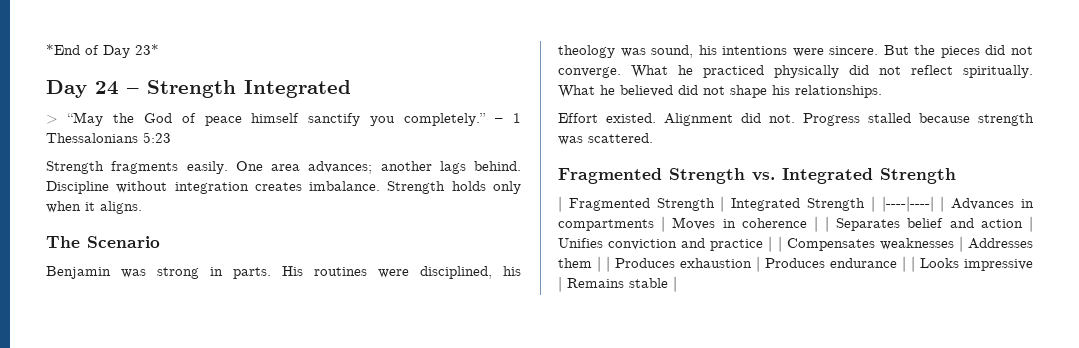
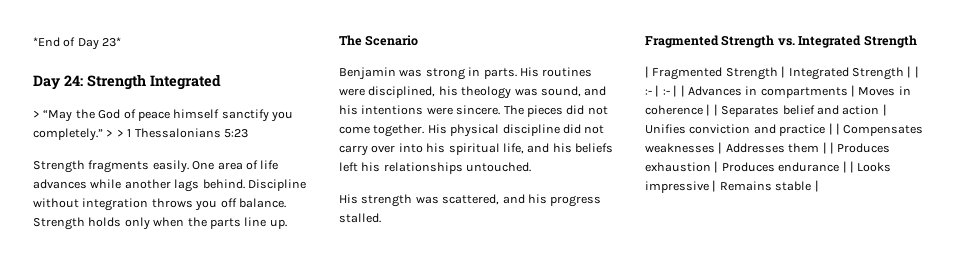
[95,81,139,95] 24 – -> [64,75,83,86] 24:
[495,118,504,123] – -> [106,129,124,137] > >
[308,161,373,174] advances; -> [245,160,279,170] [33,179,122,189] of life advances while
[254,181,521,194] [46,201,142,214] creates imbalance. Strength holds only when it aligns. -> [151,198,286,211] [33,217,287,230] throws you off balance. Strength holds only when the parts line up.
(694, 51) none -> [584,86,607,96] and
[883,45,936,55] But the -> [503,105,524,115] The
[558,65,1033,78] [558,85,882,98] [558,113,1034,126] [558,133,653,145] converge. What he practiced physically did not reflect spiritually. What he believed did not shape his relationships. // Effort existed. Alignment did not. Progress stalled because strength was scattered. -> [339,124,605,137] [339,143,613,156] [339,162,532,174] [339,194,602,207] [339,213,381,223] come together. His physical discipline did not carry over into his spiritual life, and his beliefs left his relationships untouched. // His strength was scattered, and his progress stalled.
[881,196,934,212] |----|----| -> [914,66,919,78] [645,85,678,97] | :- | :- |

